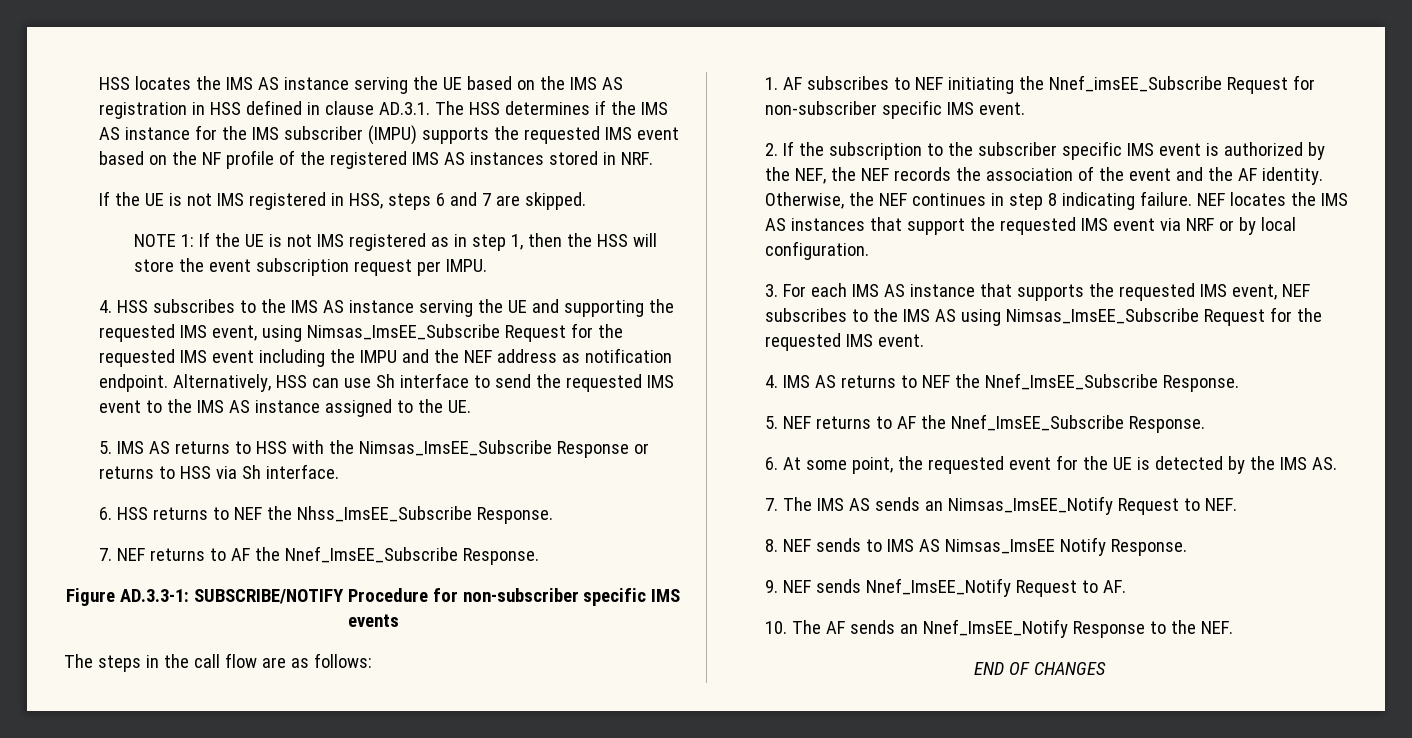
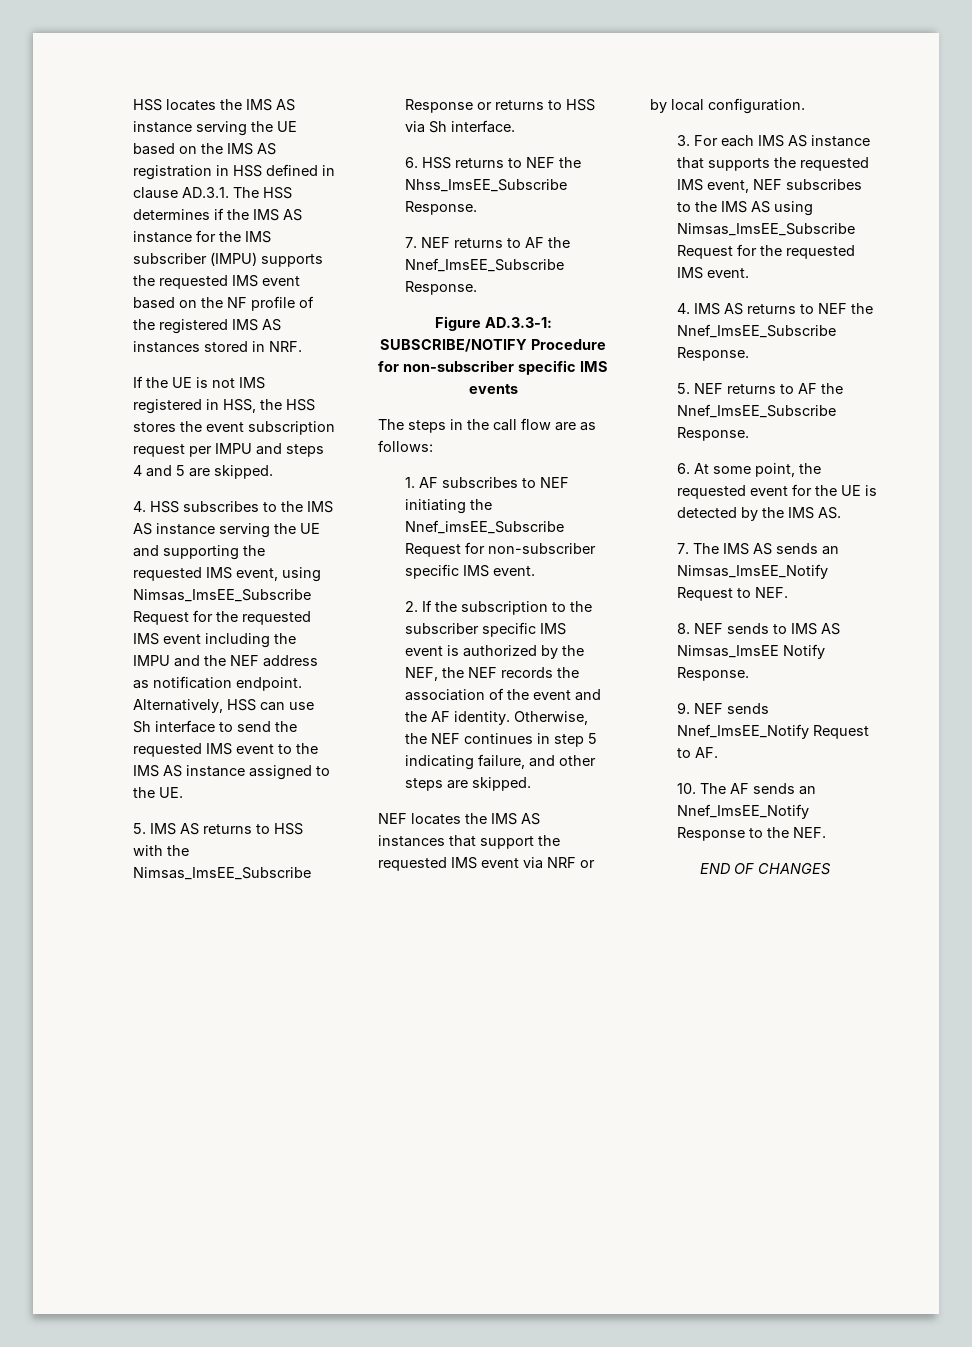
[387,192,586,210] [133,232,657,251] [133,259,174,272] steps 6 and 7 are skipped. // NOTE 1: If the UE is not IMS registered as in step 1, then the HSS will store -> [260,399,316,411] [133,422,177,432] the HSS stores
[445,259,487,272] IMPU. -> [215,443,325,457] [133,465,274,479] IMPU and steps 4 and 5 are skipped.
[1047,191,1192,210] 8 indicating failure. -> [588,733,598,744] [405,754,597,770] [405,777,532,791] 5 indicating failure, and other steps are skipped. //

